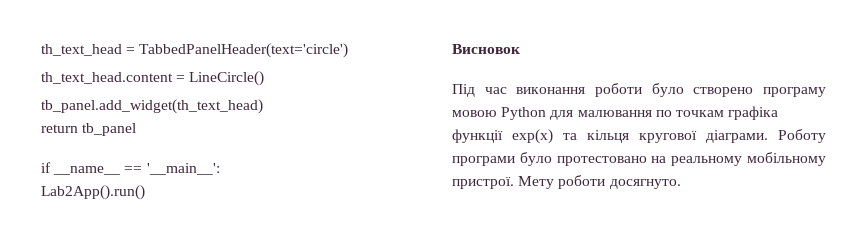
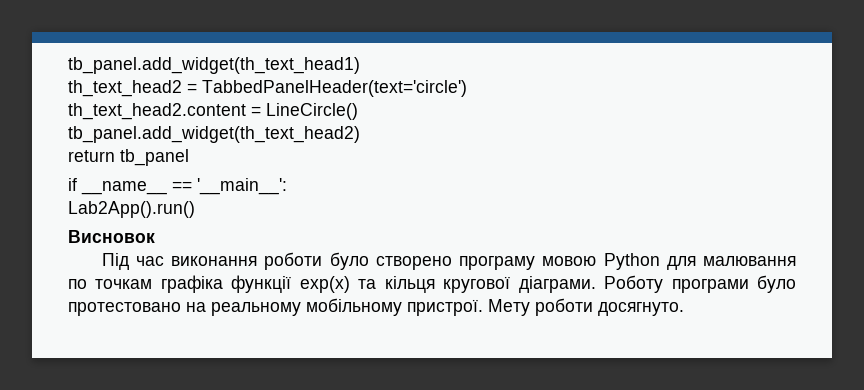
[41,44,122,56] th_text_head -> [68,57,360,74] [68,80,182,97] tb_panel.add_widget(th_text_head1) // th_text_head2
[41,72,173,84] th_text_head.content -> [68,103,246,120] th_text_head2.content
[41,99,263,114] tb_panel.add_widget(th_text_head) -> [68,126,360,143] tb_panel.add_widget(th_text_head2)

